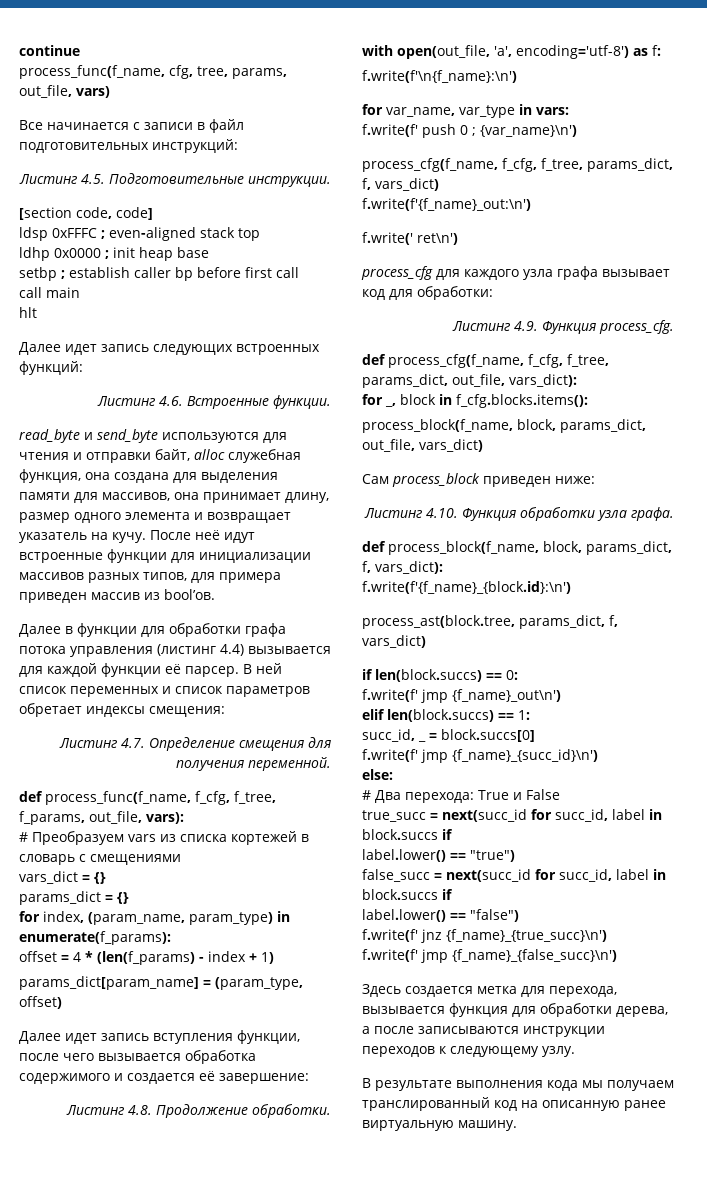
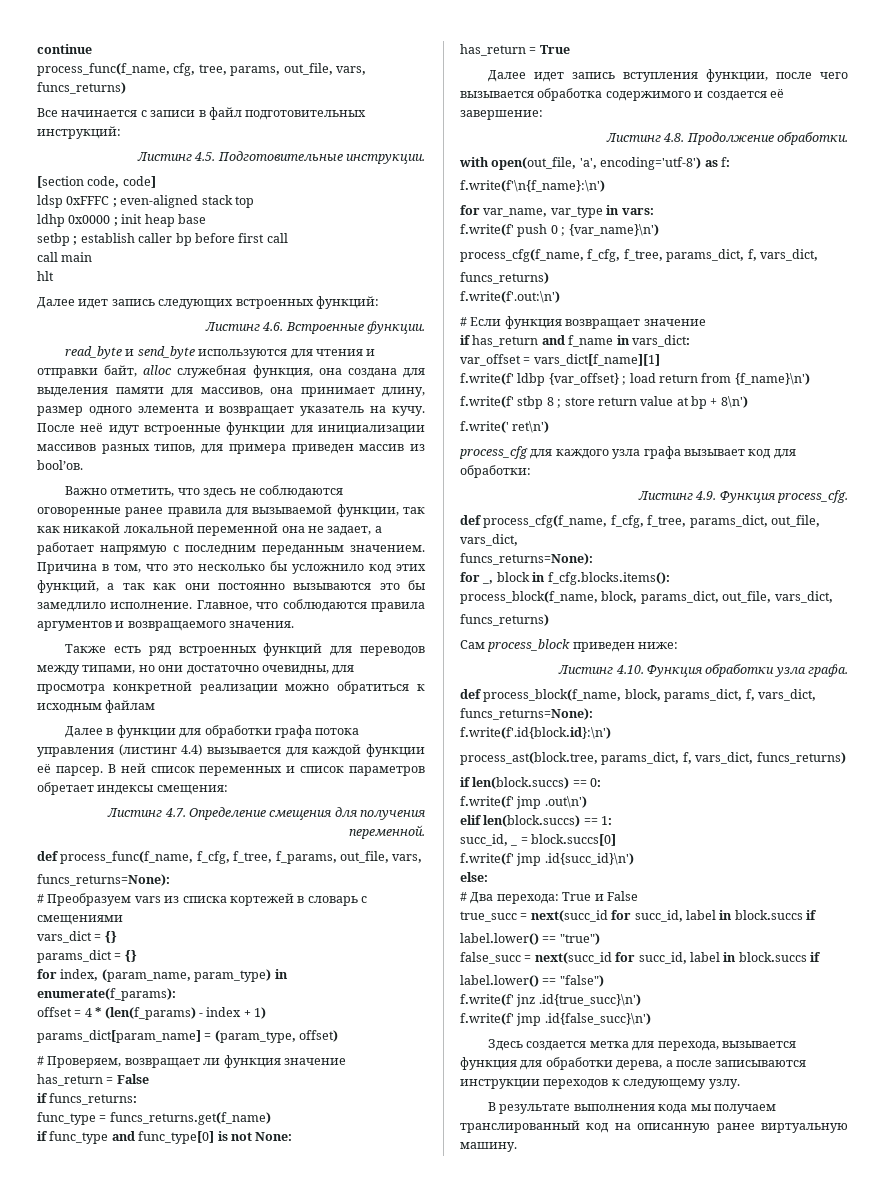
[76,86,110,98] vars) -> [335,66,366,75] [37,82,126,94] vars, funcs_returns)
(215, 594) none -> [65,485,343,498] [37,504,425,517] [37,523,382,536] [37,542,425,555] [37,561,426,574] [37,580,425,593] [37,599,425,612] [37,621,295,631] [65,643,425,656] [37,665,355,675] [37,681,426,694] [37,700,156,713] // Важно отметить, что здесь не соблюдаются оговоренные ранее правила для вызываемой функции, так как никакой локальной переменной она не задает, а работает напрямую с последним переданным значением. Причина в том, что это несколько бы усложнило код этих функций, а так как они постоянно вызываются это бы замедлило исполнение. Главное, что соблюдаются правила аргументов и возвращаемого значения. // Также есть ряд встроенных функций для переводов между типами, но они достаточно очевидны, для просмотра конкретной реализации можно обратиться к исходным файлам
[146,812,184,824] vars): -> [392,854,423,863] [37,874,170,886] vars, // funcs_returns=None):
(62, 1002) none -> [37,1055,346,1068] [37,1074,149,1086] [37,1093,138,1105] [37,1112,271,1125] [37,1131,293,1144] [460,44,570,56] // # Проверяем, возвращает ли функция значение // has_return = False // if funcs_returns: // func_type = funcs_returns.get(f_name) // if func_type and func_type[0] is not None: // has_return = True
[375,178,439,191] [362,198,531,211] vars_dict) // f.write(f'{f_name}_out:\n') -> [759,249,818,261] [460,272,549,284] [460,291,560,303] [460,316,706,329] [460,335,690,347] [460,354,660,366] [460,373,810,386] [460,396,748,409] vars_dict, // funcs_returns) // f.write(f'.out:\n') // # Если функция возвращает значение // if has_return and f_name in vars_dict: // var_offset = vars_dict[f_name][1] // f.write(f' ldbp {var_offset} ; load return from {f_name}\n') // f.write(f' stbp 8 ; store return value at bp + 8\n')
[509,374,577,387] vars_dict): -> [460,534,518,546] [460,553,593,565] vars_dict, // funcs_returns=None):
[419,439,483,452] vars_dict) -> [774,591,833,603] [460,614,549,626] vars_dict, // funcs_returns)
[375,561,443,574] [362,581,571,594] vars_dict): // f.write(f'{f_name}_{block.id}:\n') -> [757,689,816,701] [460,708,593,720] [460,727,611,739] vars_dict, funcs_returns=None): // f.write(f'.id{block.id}:\n')
[362,635,426,648] vars_dict) -> [695,752,846,764] vars_dict, funcs_returns)
[452,689,561,702] {f_name}_out\n') -> [544,796,587,808] .out\n')
[452,749,598,762] {f_name}_{succ_id}\n') -> [544,853,634,865] .id{succ_id}\n')
[446,929,607,942] [362,949,617,963] {f_name}_{true_succ}\n') // f.write(f' jmp {f_name}_{false_succ}\n') -> [538,994,641,1006] [460,1013,651,1026] .id{true_succ}\n') // f.write(f' jmp .id{false_succ}\n')

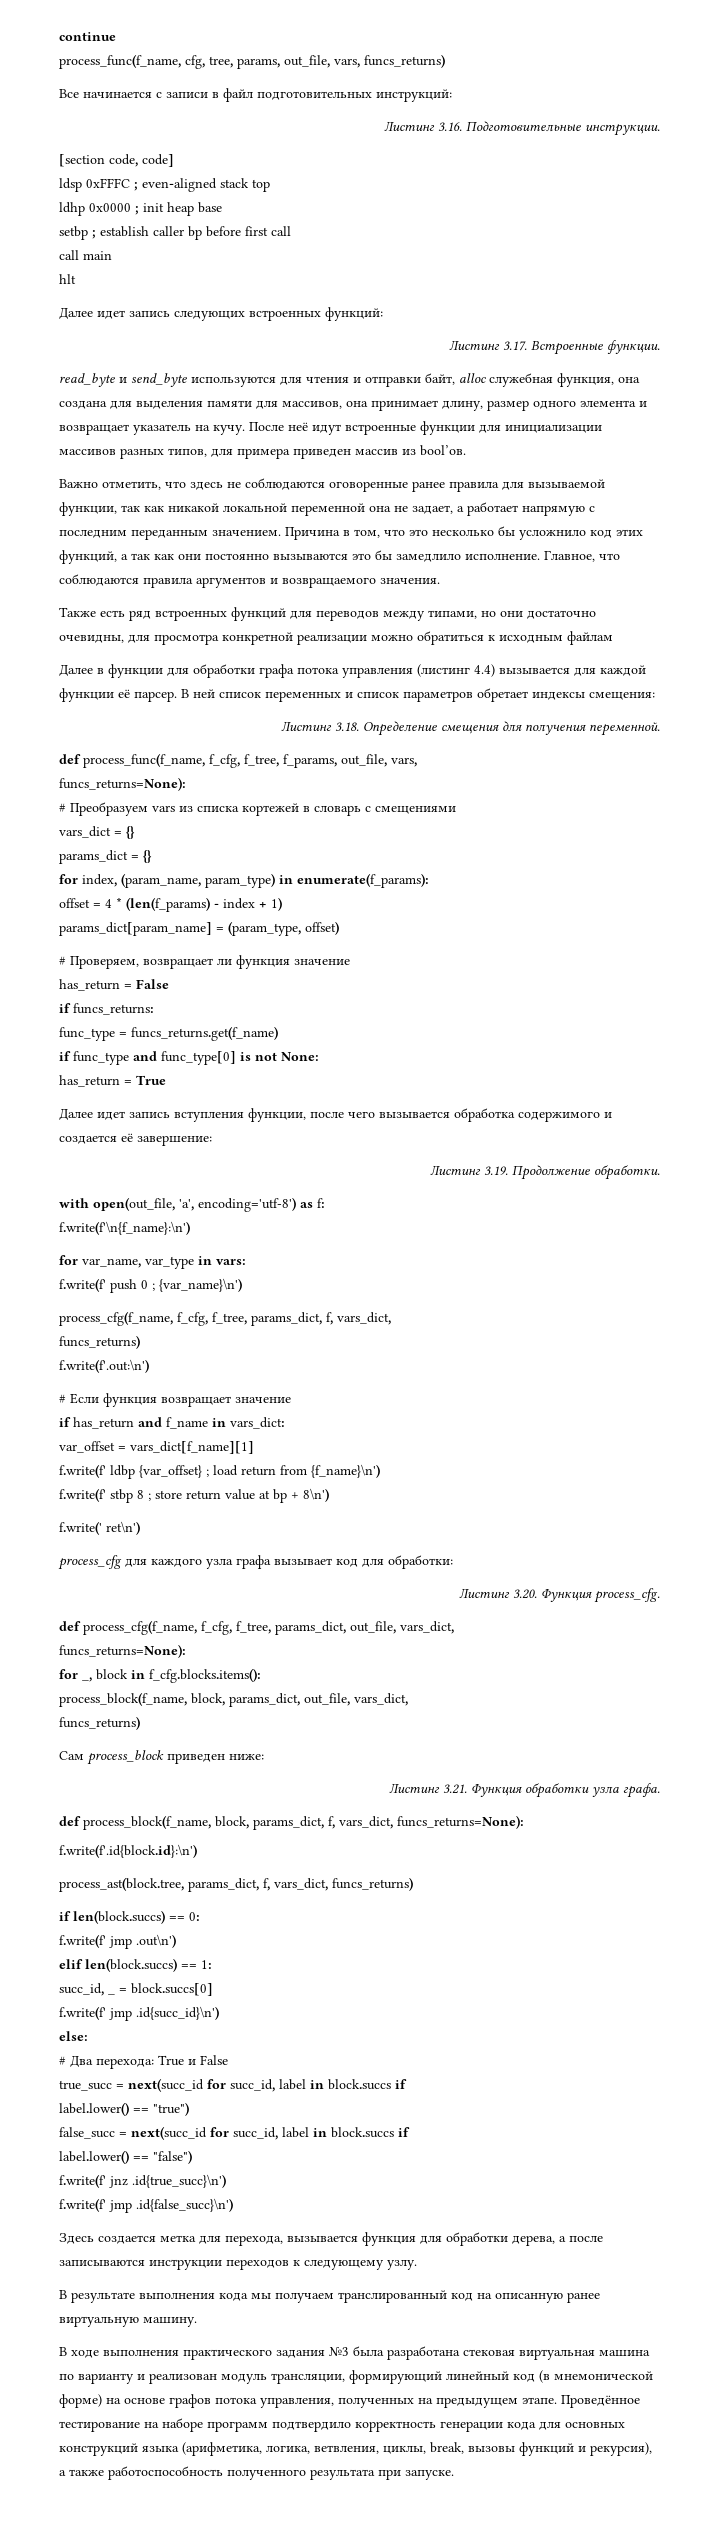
[194,152,216,161] 4.5. -> [438,122,462,131] 3.16.
[262,322,284,331] 4.6. -> [503,341,527,351] 3.17.
[164,808,186,817] 4.7. -> [335,722,359,731] 3.18.
[663,133,685,142] 4.8. -> [484,1166,508,1175] 3.19.
[695,491,717,500] 4.9. -> [513,1589,537,1599] 3.20.
[615,665,644,674] 4.10. -> [443,1784,467,1794] 3.21.
(517, 1147) none -> [59,2346,650,2360] [59,2370,653,2384] [59,2394,640,2408] [59,2418,625,2432] [59,2442,652,2456] [59,2466,454,2480] // В ходе выполнения практического задания №3 была разработана стековая виртуальная машина по варианту и реализован модуль трансляции, формирующий линейный код (в мнемонической форме) на основе графов потока управления, полученных на предыдущем этапе. Проведённое тестирование на наборе программ подтвердило корректность генерации кода для основных конструкций языка (арифметика, логика, ветвления, циклы, break, вызовы функций и рекурсия), а также работоспособность полученного результата при запуске.

